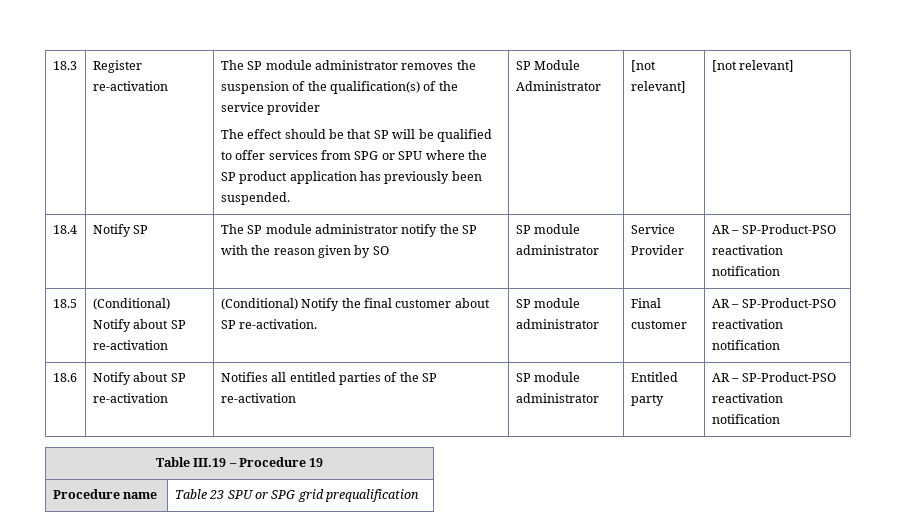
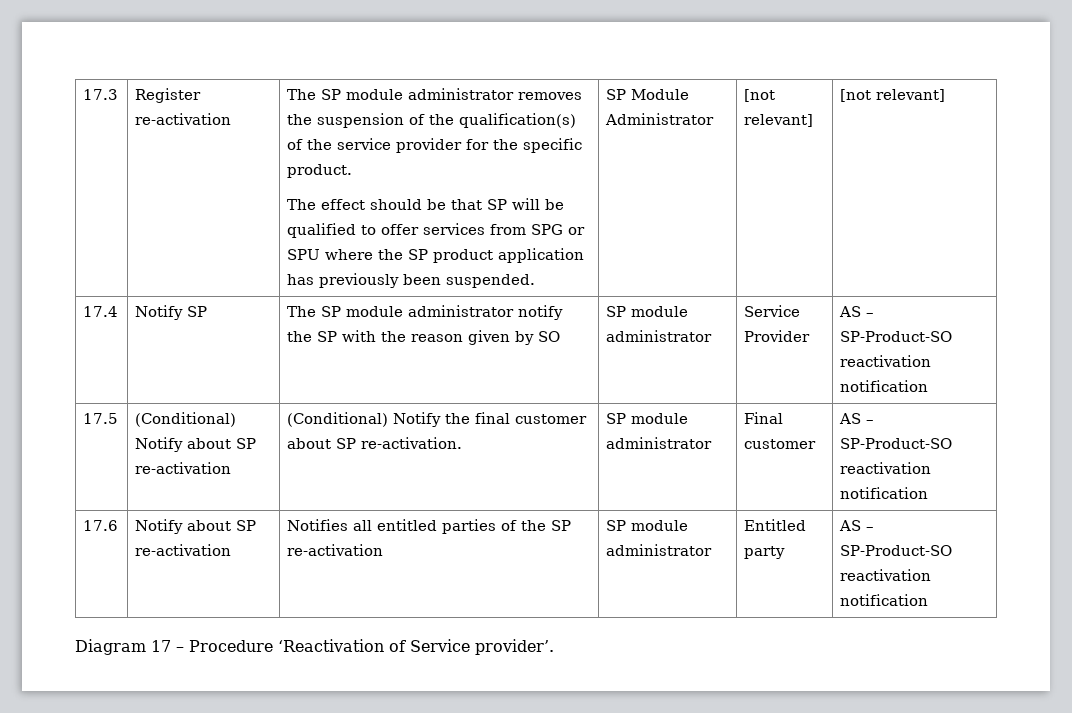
[52,61,77,70] 18.3 -> [83,89,119,100] 17.3
(321, 108) none -> [466,138,583,153] [287,164,353,178] for the specific product.
[52,225,77,234] 18.4 -> [83,306,119,317] 17.4
[711,224,836,234] [711,245,783,255] [711,266,780,276] [52,299,77,308] AR – SP-Product-PSO reactivation notification // 18.5 -> [839,306,875,317] [840,331,953,342] [840,355,932,367] [840,380,929,392] [83,413,119,424] AS – SP-Product-SO reactivation notification // 17.5
[711,298,836,308] [711,319,783,329] [711,340,780,350] [52,373,77,382] AR – SP-Product-PSO reactivation notification // 18.6 -> [839,413,875,424] [840,438,953,449] [840,462,932,474] [840,487,929,499] [83,520,119,531] AS – SP-Product-SO reactivation notification // 17.6
[711,372,836,382] [711,393,783,403] [711,414,780,424] [155,457,324,467] [52,489,158,499] [174,489,420,502] AR – SP-Product-PSO reactivation notification // Table III.19 – Procedure 19 // Procedure name | Table 23 SPU or SPG grid prequalification -> [839,520,875,531] [840,545,953,556] [840,569,932,581] [840,594,929,606] [75,639,554,655] AS – SP-Product-SO reactivation notification // Diagram 17 – Procedure ‘Reactivation of Service provider’.

